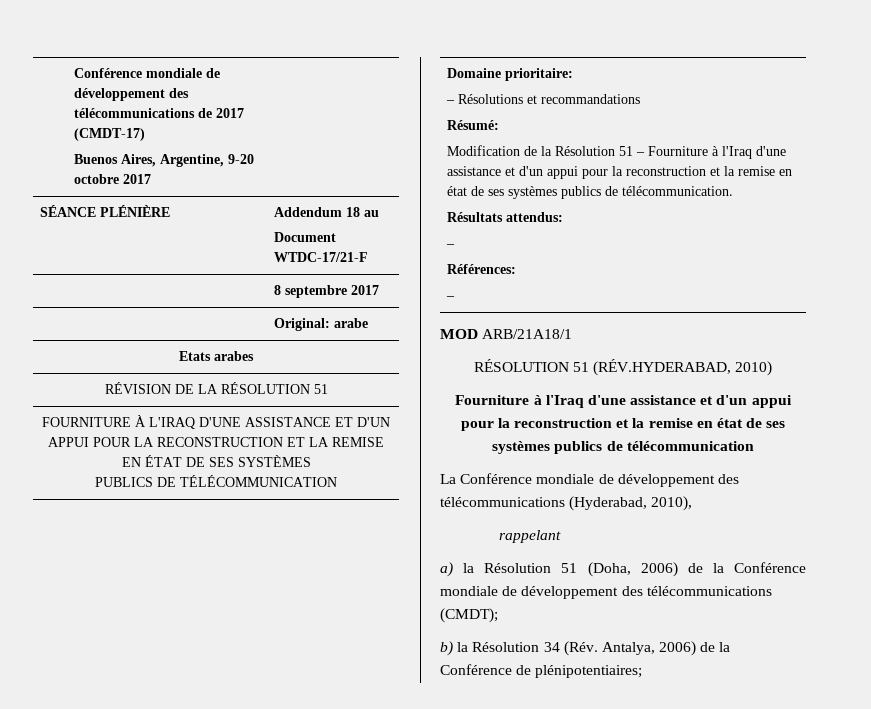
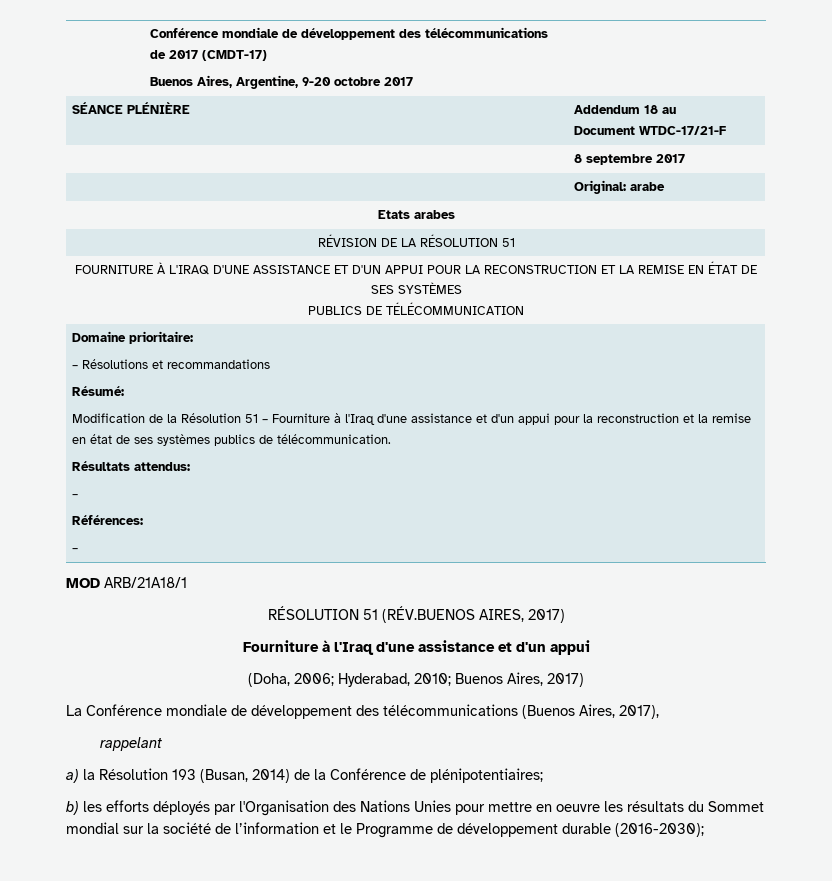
[593,359,773,376] [455,395,792,408] [460,418,786,431] [492,441,754,454] (RÉV.HYDERABAD, 2010) // Fourniture à l'Iraq d'une assistance et d'un appui pour la reconstruction et la remise en état de ses systèmes publics de télécommunication -> [381,606,565,623] [242,640,590,655] [248,672,584,687] (RÉV.BUENOS AIRES, 2017) // Fourniture à l'Iraq d'une assistance et d'un appui // (Doha, 2006; Hyderabad, 2010; Buenos Aires, 2017)
[569,496,693,511] (Hyderabad, 2010), -> [522,704,659,719] (Buenos Aires, 2017),
[561,562,806,577] [440,586,772,599] [440,608,498,623] [440,641,697,656] 51 (Doha, 2006) de la Conférence mondiale de développement des télécommunications (CMDT); // b) la Résolution 34 (Rév. Antalya, 2006) -> [172,769,290,783] 193 (Busan, 2014)
(643, 671) none -> [66,800,764,816] [66,822,704,838] // b) les efforts déployés par l'Organisation des Nations Unies pour mettre en oeuvre les résultats du Sommet mondial sur la société de l’information et le Programme de développement durable (2016-2030);

